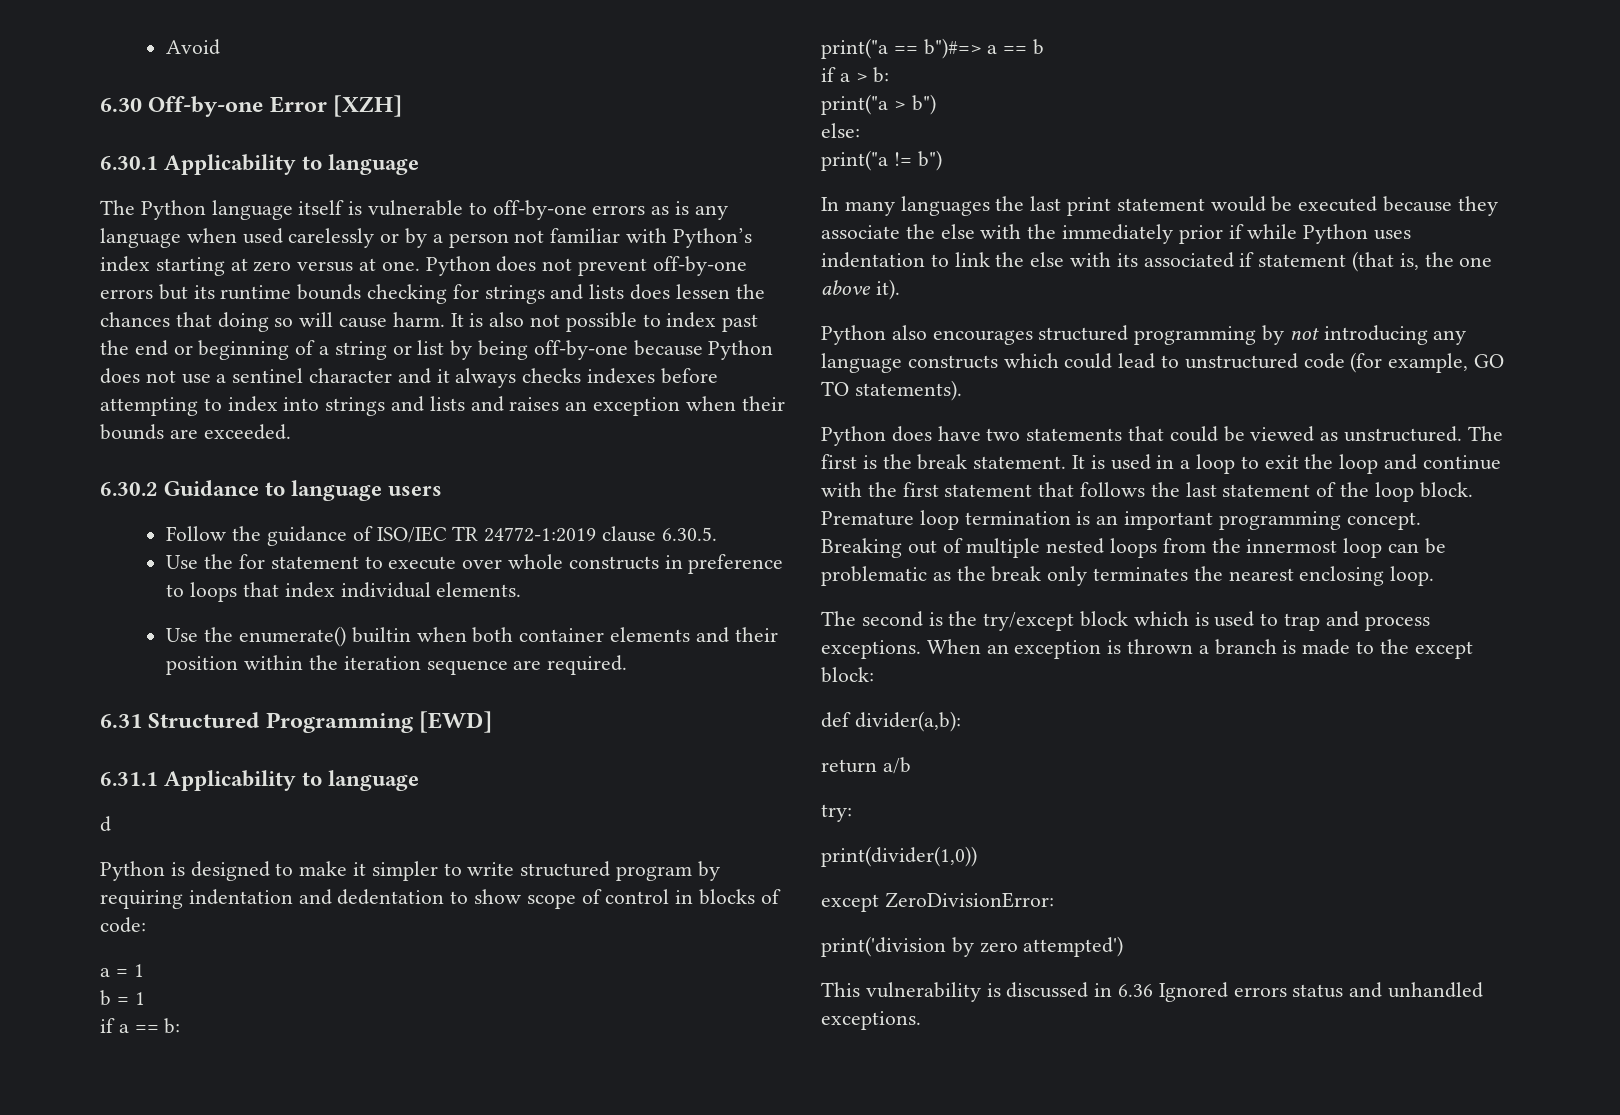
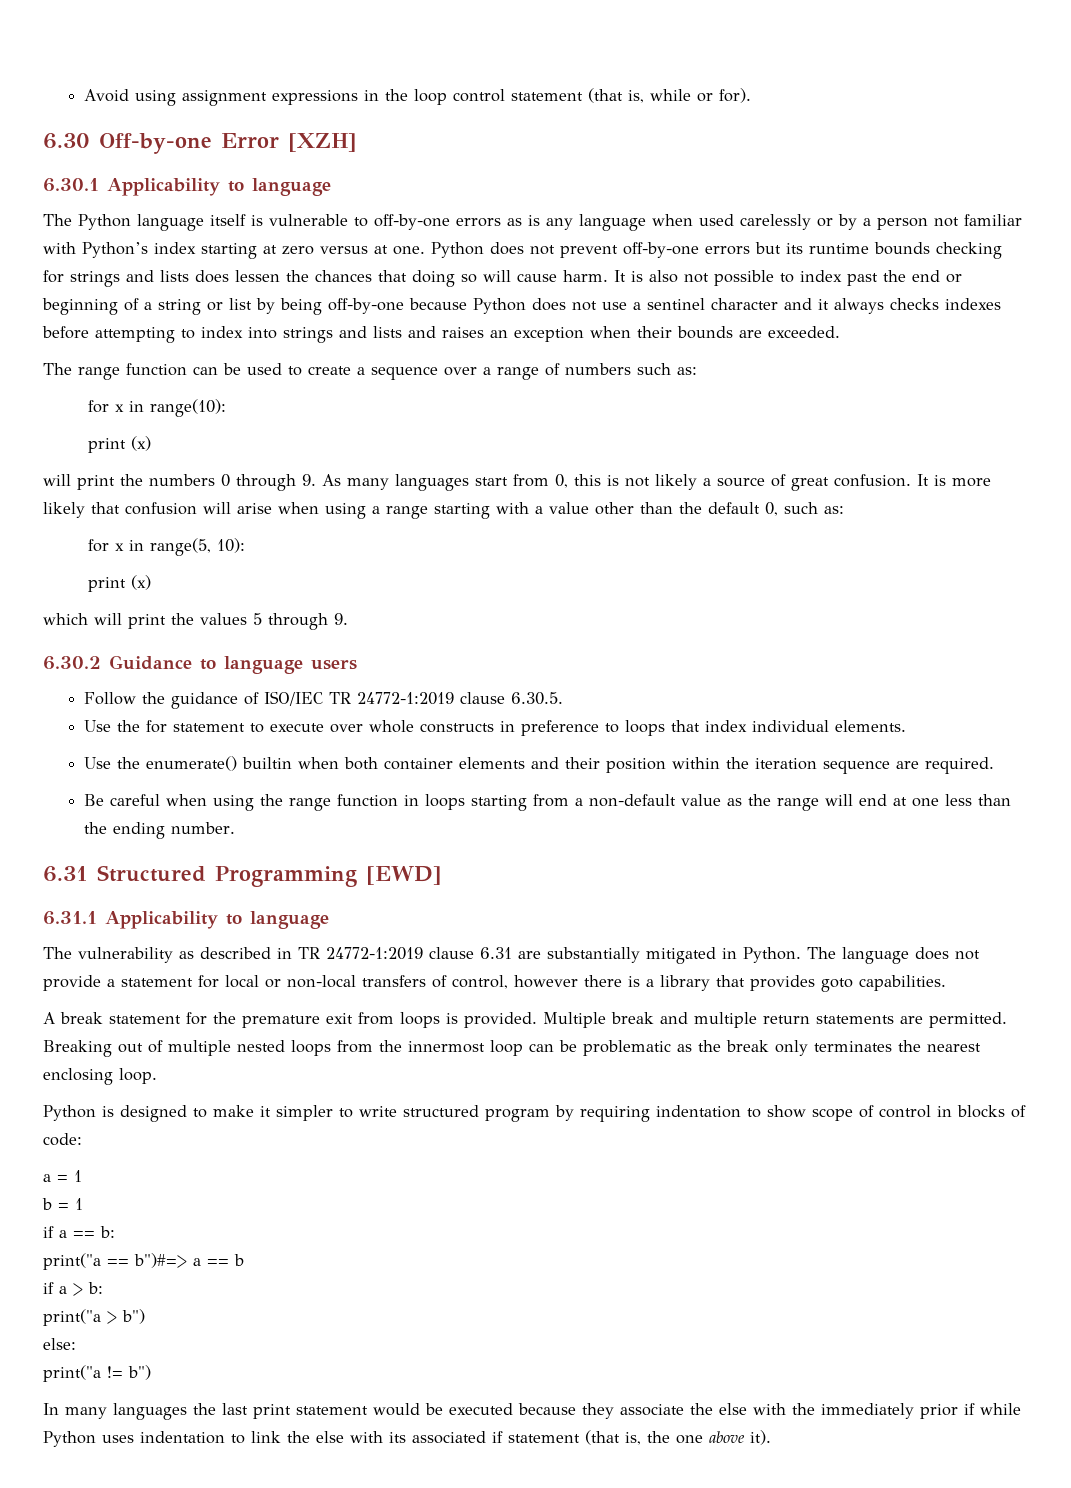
(221, 47) none -> [134,88,751,106] using assignment expressions in the loop control statement (that is, while or for).
(291, 432) none -> [43,363,697,380] [87,399,226,417] [87,436,151,453] [43,474,991,491] [43,502,844,519] [87,538,245,556] [87,575,151,592] [43,613,348,630] // The range function can be used to create a sequence over a range of numbers such as: // for x in range(10): // print (x) // will print the numbers 0 through 9. As many languages start from 0, this is not likely a source of great confusion. It is more likely that confusion will arise when using a range starting with a value other than the default 0, such as: // for x in range(5, 10): // print (x) // which will print the values 5 through 9.
(628, 665) none -> [83,794,1011,811] [83,822,235,839] // Be careful when using the range function in loops starting from a non-default value as the range will end at one less than the ending number.
[100,816,111,832] d -> [43,947,980,964] [43,975,946,992] [43,1012,1007,1028] [43,1040,981,1057] [43,1068,157,1085] The vulnerability as described in TR 24772-1:2019 clause 6.31 are substantially mitigated in Python. The language does not provide a statement for local or non-local transfers of control, however there is a library that provides goto capabilities. // A break statement for the premature exit from loops is provided. Multiple break and multiple return statements are permitted. Breaking out of multiple nested loops from the innermost loop can be problematic as the break only terminates the nearest enclosing loop.
[298,889,445,905] and dedentation -> (741, 1111) none
[821,325,1467,345] [821,352,1505,373] [821,380,962,401] [821,426,1503,446] [821,454,1501,474] [821,482,1473,502] [821,510,1421,530] [821,538,1446,558] [821,566,1435,586] [821,611,1430,631] [821,639,1473,659] [821,667,874,683] [821,711,961,732] [821,757,911,774] [821,804,852,822] [821,846,977,867] [821,892,1054,912] [821,936,1124,957] [821,982,1484,1002] [821,1011,921,1030] // Python also encourages structured programming by not introducing any language constructs which could lead to unstructured code (for example, GO TO statements). // Python does have two statements that could be viewed as unstructured. The first is the break statement. It is used in a loop to exit the loop and continue with the first statement that follows the last statement of the loop block. Premature loop termination is an important programming concept. Breaking out of multiple nested loops from the innermost loop can be problematic as the break only terminates the nearest enclosing loop. // The second is the try/except block which is used to trap and process exceptions. When an exception is thrown a branch is made to the except block: // def divider(a,b): // return a/b // try: // print(divider(1,0)) // except ZeroDivisionError: // print('division by zero attempted') // This vulnerability is discussed in 6.36 Ignored errors status and unhandled exceptions. -> (771, 1437) none

